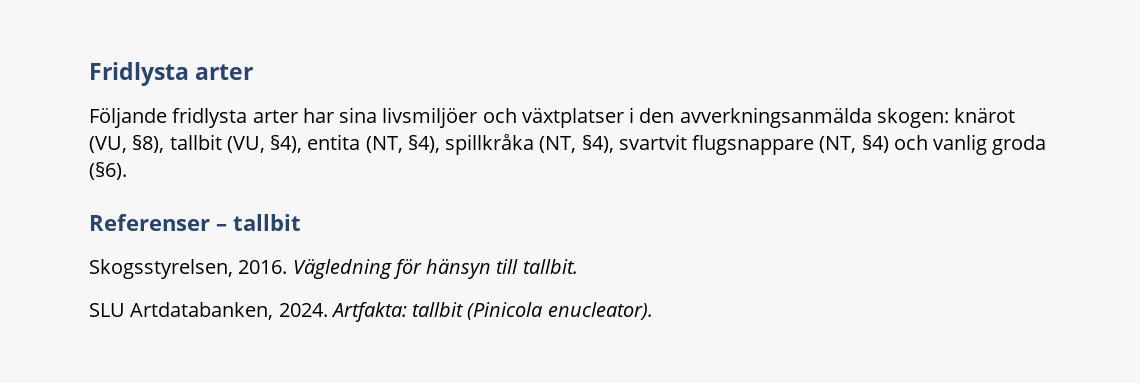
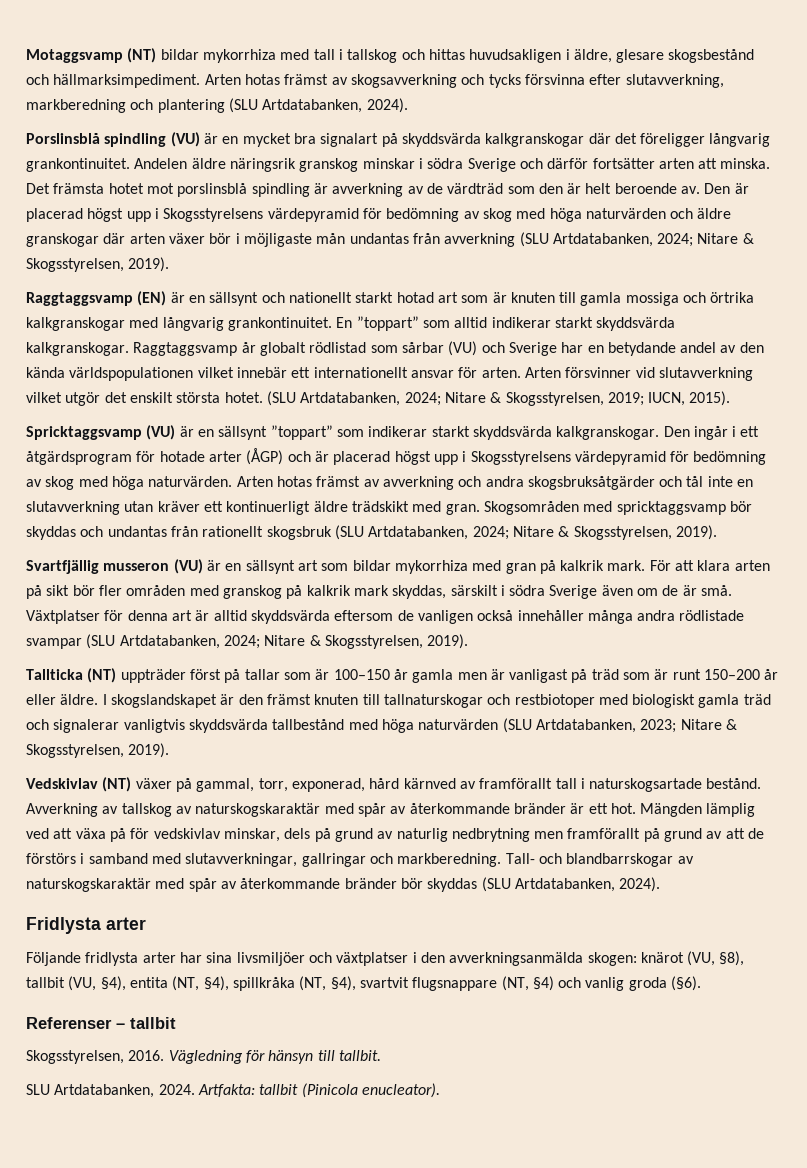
(89, 74) none -> [26,48,755,63] [26,74,724,88] [26,98,408,113] [26,132,771,147] [26,158,771,172] [26,183,749,197] [26,208,732,222] [26,232,754,247] [26,257,170,272] [26,291,755,306] [26,316,676,331] [26,341,764,356] [26,367,753,381] [26,391,731,406] [26,425,760,440] [26,448,767,465] [26,476,754,490] [26,501,752,515] [26,525,717,540] [26,559,770,574] [26,585,733,599] [26,610,745,624] [26,634,469,649] [26,668,779,683] [26,694,771,708] [26,718,737,733] [26,743,170,758] [26,777,762,792] [26,803,756,817] [26,828,765,842] [26,853,694,867] [26,877,661,892] Motaggsvamp (NT) bildar mykorrhiza med tall i tallskog och hittas huvudsakligen i äldre, glesare skogsbestånd och hällmarksimpediment. Arten hotas främst av skogsavverkning och tycks försvinna efter slutavverkning, markberedning och plantering (SLU Artdatabanken, 2024). // Porslinsblå spindling (VU) är en mycket bra signalart på skyddsvärda kalkgranskogar där det föreligger långvarig grankontinuitet. Andelen äldre näringsrik granskog minskar i södra Sverige och därför fortsätter arten att minska. Det främsta hotet mot porslinsblå spindling är avverkning av de värdträd som den är helt beroende av. Den är placerad högst upp i Skogsstyrelsens värdepyramid för bedömning av skog med höga naturvärden och äldre granskogar där arten växer bör i möjligaste mån undantas från avverkning (SLU Artdatabanken, 2024; Nitare & Skogsstyrelsen, 2019). // Raggtaggsvamp (EN) är en sällsynt och nationellt starkt hotad art som är knuten till gamla mossiga och örtrika kalkgranskogar med långvarig grankontinuitet. En ”toppart” som alltid indikerar starkt skyddsvärda kalkgranskogar. Raggtaggsvamp år globalt rödlistad som sårbar (VU) och Sverige har en betydande andel av den kända världspopulationen vilket innebär ett internationellt ansvar för arten. Arten försvinner vid slutavverkning vilket utgör det enskilt största hotet. (SLU Artdatabanken, 2024; Nitare & Skogsstyrelsen, 2019; IUCN, 2015). // Spricktaggsvamp (VU) är en sällsynt ”toppart” som indikerar starkt skyddsvärda kalkgranskogar. Den ingår i ett åtgärdsprogram för hotade arter (ÅGP) och är placerad högst upp i Skogsstyrelsens värdepyramid för bedömning av skog med höga naturvärden. Arten hotas främst av avverkning och andra skogsbruksåtgärder och tål inte en slutavverkning utan kräver ett kontinuerligt äldre trädskikt med gran. Skogsområden med spricktaggsvamp bör skyddas och undantas från rationellt skogsbruk (SLU Artdatabanken, 2024; Nitare & Skogsstyrelsen, 2019). // Svartfjällig musseron (VU) är en sällsynt art som bildar mykorrhiza med gran på kalkrik mark. För att klara arten på sikt bör fler områden med granskog på kalkrik mark skyddas, särskilt i södra Sverige även om de är små. Växtplatser för denna art är alltid skyddsvärda eftersom de vanligen också innehåller många andra rödlistade svampar (SLU Artdatabanken, 2024; Nitare & Skogsstyrelsen, 2019). // Tallticka (NT) uppträder först på tallar som är 100–150 år gamla men är vanligast på träd som är runt 150–200 år eller äldre. I skogslandskapet är den främst knuten till tallnaturskogar och restbiotoper med biologiskt gamla träd och signalerar vanligtvis skyddsvärda tallbestånd med höga naturvärden (SLU Artdatabanken, 2023; Nitare & Skogsstyrelsen, 2019). // Vedskivlav (NT) växer på gammal, torr, exponerad, hård kärnved av framförallt tall i naturskogsartade bestånd. Avverkning av tallskog av naturskogskaraktär med spår av återkommande bränder är ett hot. Mängden lämplig ved att växa på för vedskivlav minskar, dels på grund av naturlig nedbrytning men framförallt på grund av att de förstörs i samband med slutavverkningar, gallringar och markberedning. Tall- och blandbarrskogar av naturskogskaraktär med spår av återkommande bränder bör skyddas (SLU Artdatabanken, 2024). //

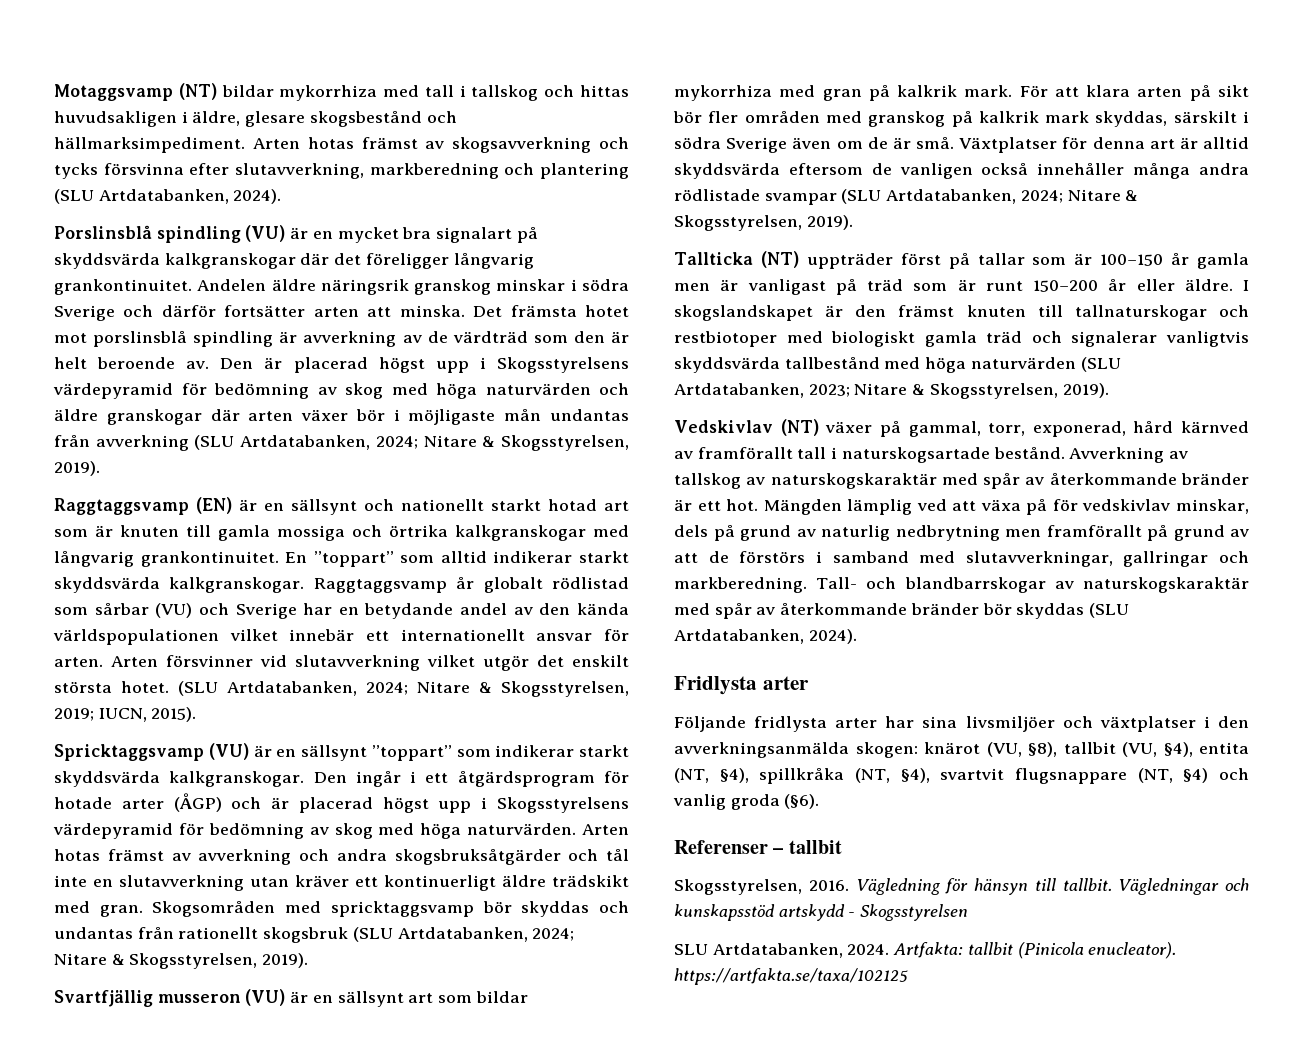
(381, 1055) none -> [1118,878,1249,895] [674,904,969,921] Vägledningar och kunskapsstöd artskydd - Skogsstyrelsen
(440, 1090) none -> [674,968,908,985] https://artfakta.se/taxa/102125

